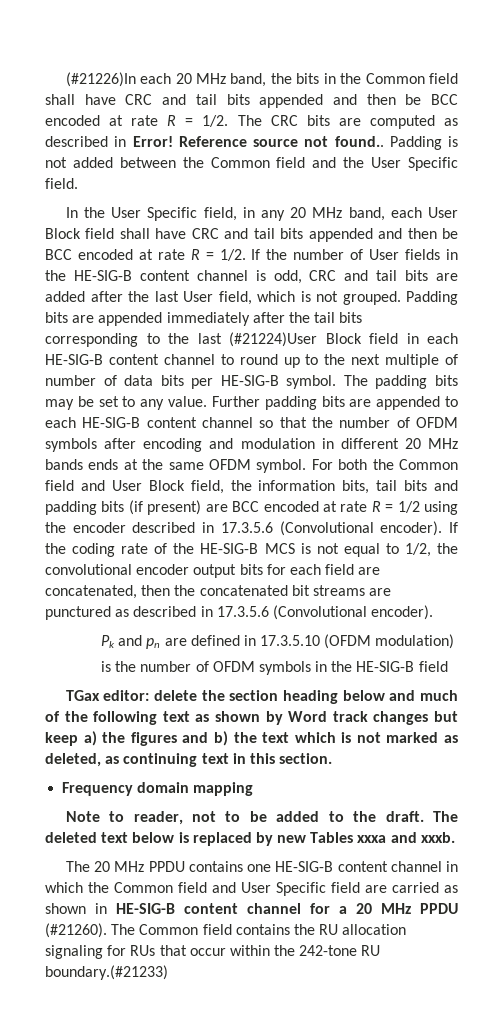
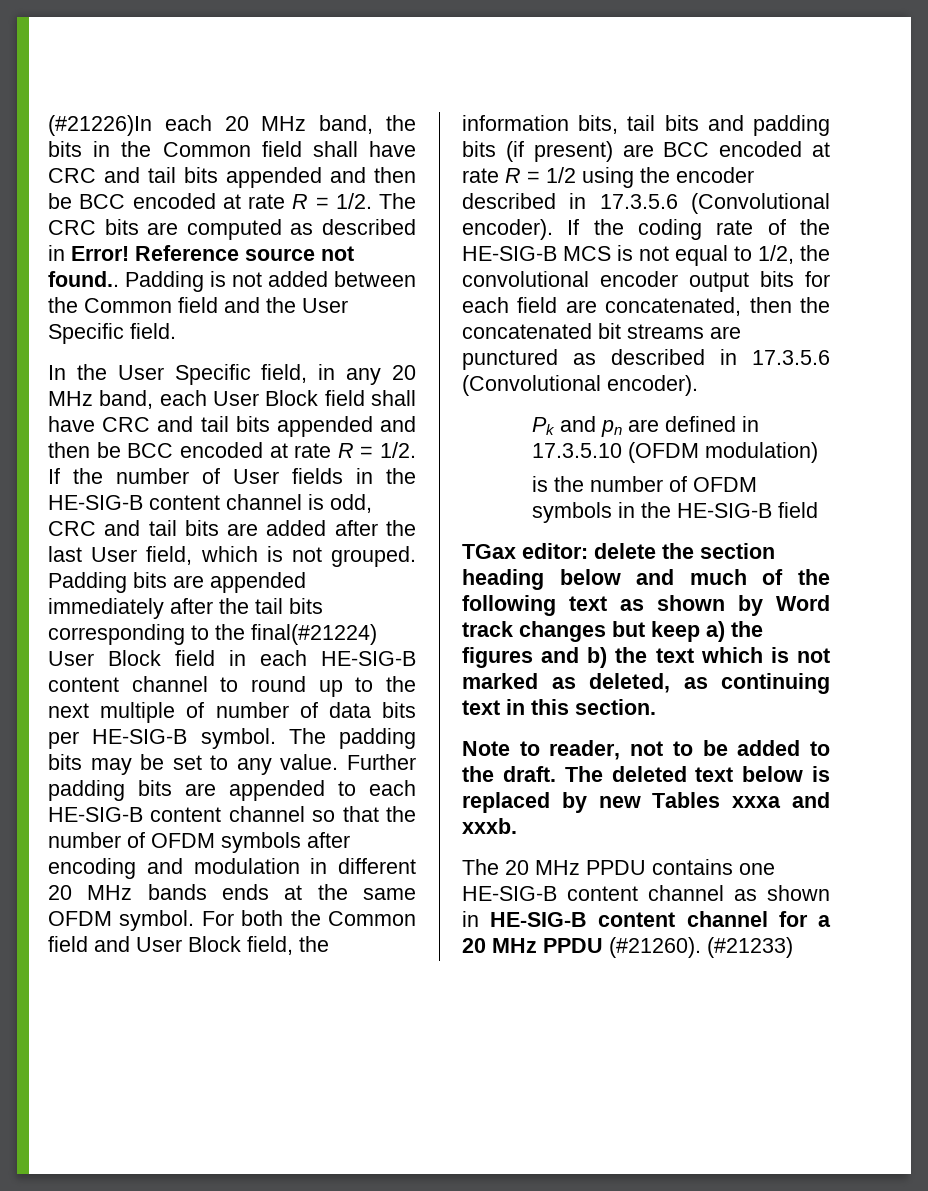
[197,332,317,347] last (#21224)User -> [251,624,377,645] [48,651,94,666] final(#21224) User
[62,782,254,796] // Frequency domain mapping -> (656, 707) none
[445,861,458,872] [45,882,439,896] in which the Common field and User Specific field are carried -> (724, 893) none
[111,924,407,935] [45,945,381,959] [45,965,168,980] The Common field contains the RU allocation signaling for RUs that occur within the 242-tone RU boundary.(#21233) -> [707,937,793,958] (#21233)

